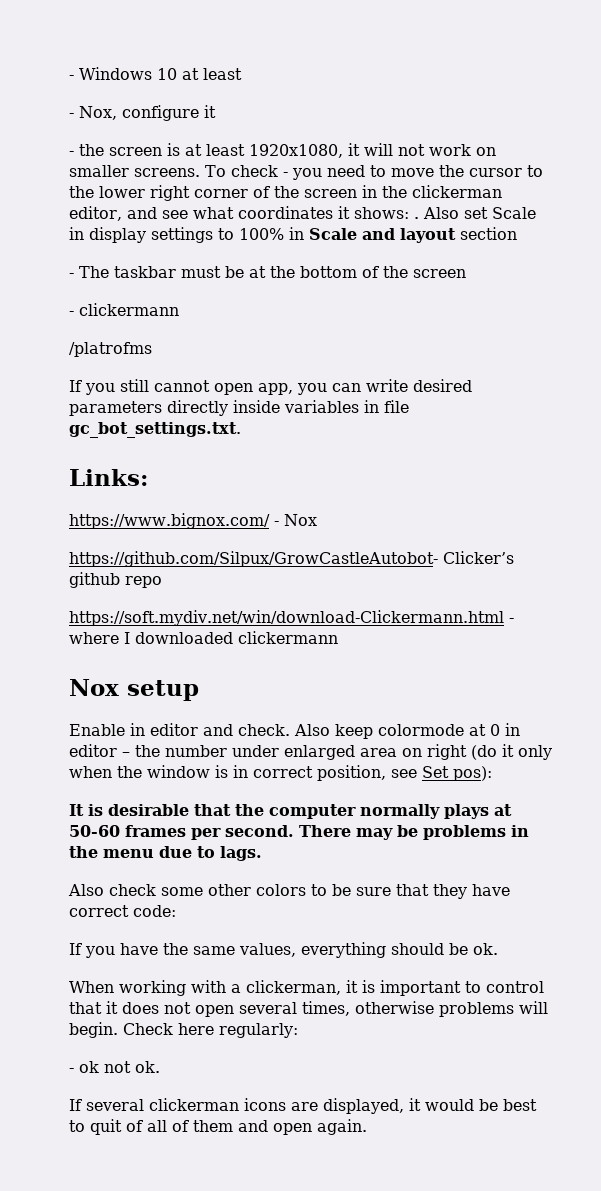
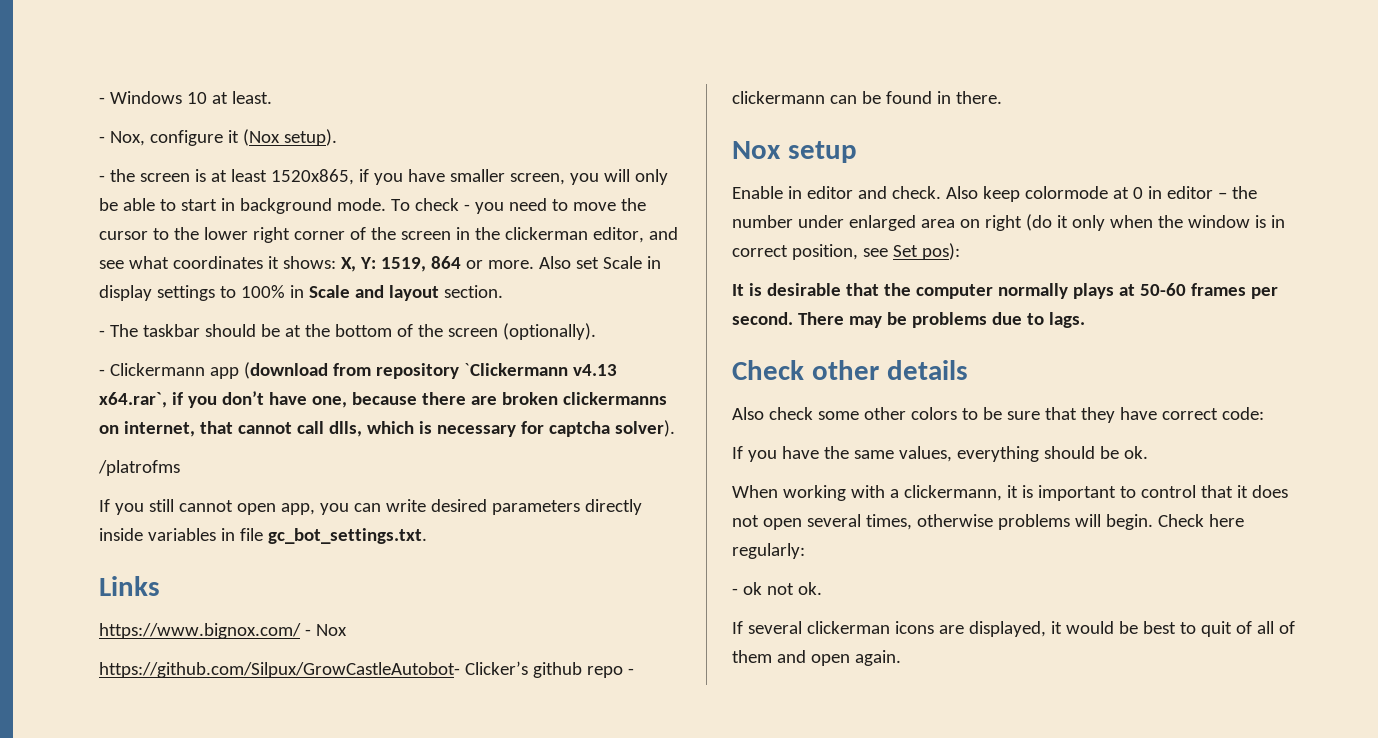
[203,68,242,80] least -> [231,91,272,104] least.
(216, 111) none -> [242,129,337,146] (Nox setup).
[249,143,496,158] [69,165,200,177] 1920x1080, it will not work on smaller screens. -> [270,169,668,185] [99,198,386,214] 1520x865, if you have smaller screen, you will only be able to start in background mode.
[413,217,419,219] . -> [340,256,534,272] X, Y: 1519, 864 or more.
[460,227,517,240] section -> [443,285,503,298] section.
[181,266,221,278] must -> [204,324,256,337] should
[69,303,179,316] // - clickermann -> [502,323,596,340] [99,362,617,379] [99,391,667,408] [99,420,675,437] (optionally). // - Clickermann app (download from repository `Clickermann v4.13 x64.rar`, if you don’t have one, because there are broken clickermanns on internet, that cannot call dlls, which is necessary for captcha solver).
[69,469,148,486] Links: -> [99,576,160,596] Links
[69,610,514,626] [69,631,338,644] // https://soft.mydiv.net/win/download-Clickermann.html - where I downloaded clickermann -> [627,668,634,675] [732,91,1002,104] - clickermann can be found in there.
[511,825,529,837] [69,846,154,858] in the menu -> (987, 320) none
(262, 853) none -> [732,360,968,380] // Check other details
[246,980,341,995] clickerman, -> [903,485,1002,501] clickermann,

